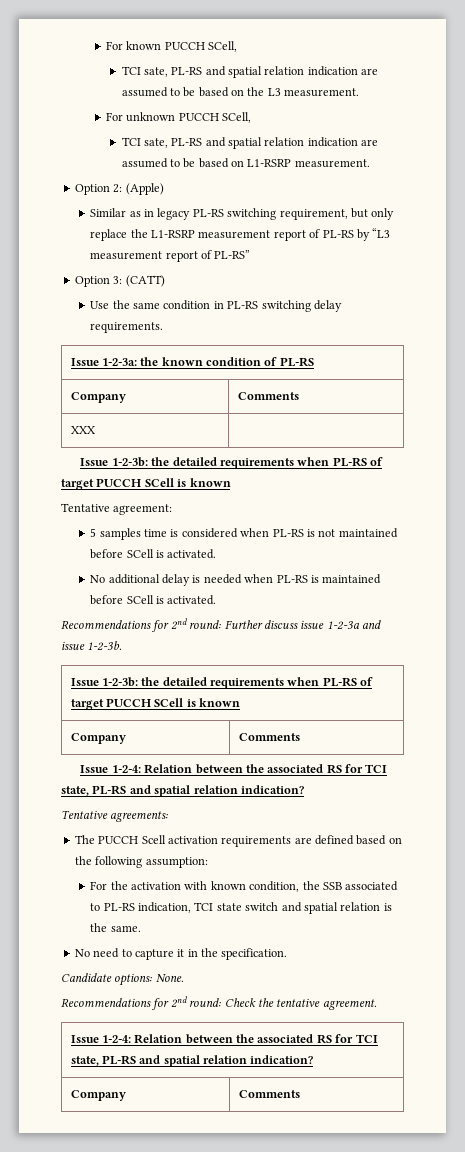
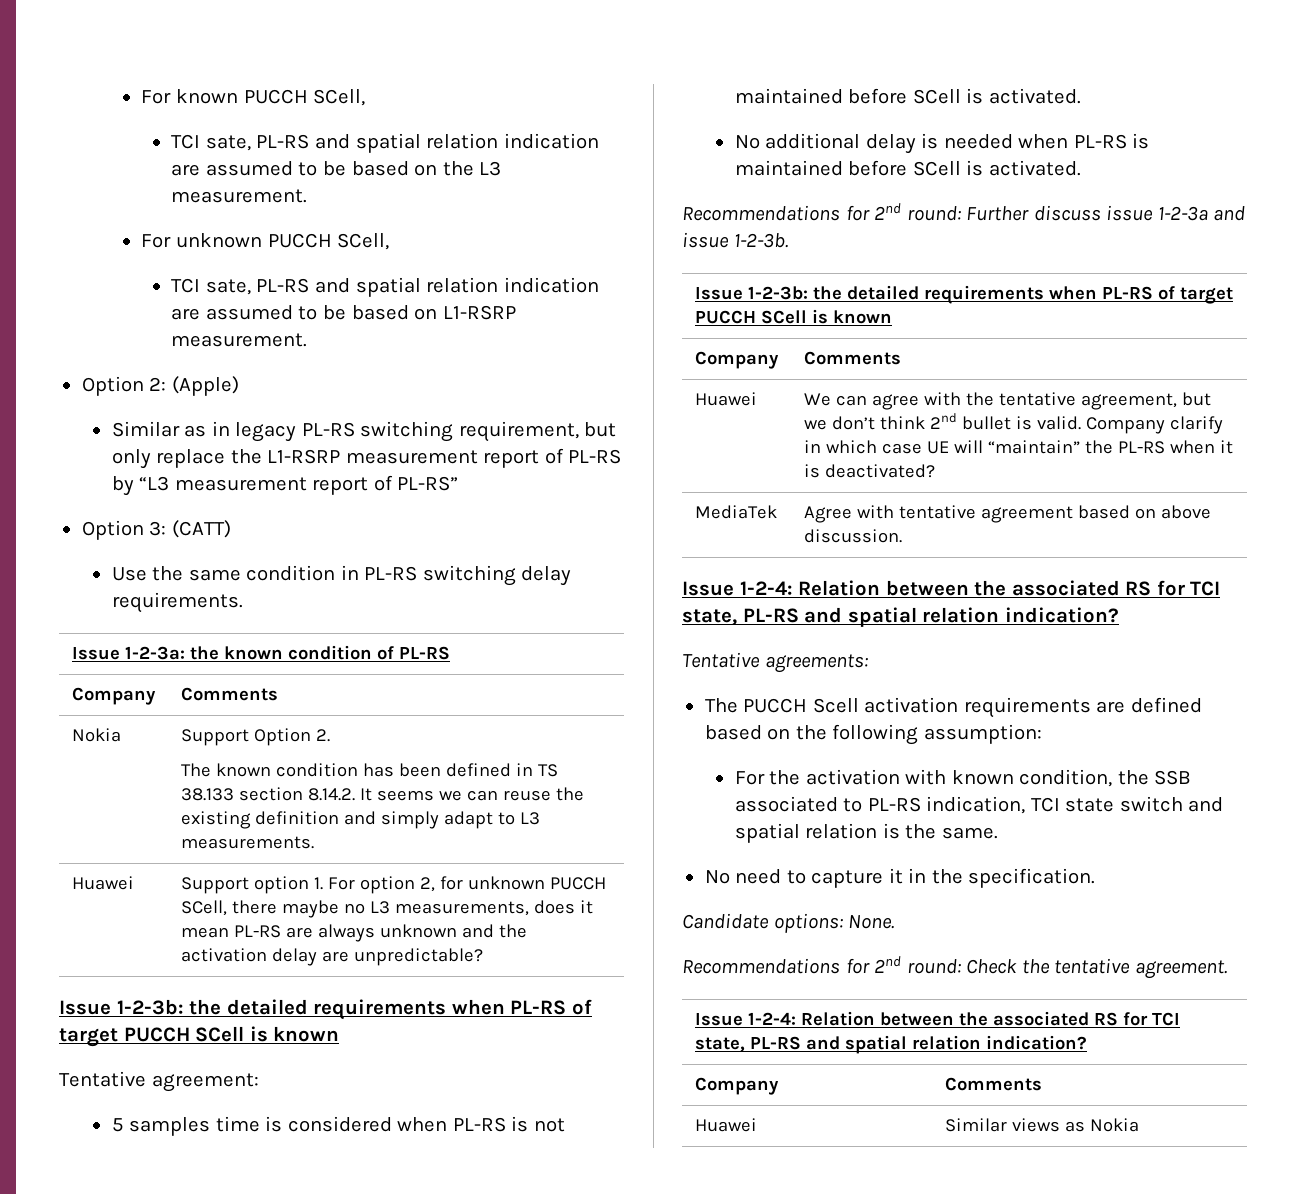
[70,426,96,434] XXX | -> [71,728,121,742] [180,728,330,746] [180,763,558,777] [180,787,584,801] [180,811,540,829] [180,836,314,849] [71,876,134,890] [180,876,606,894] [180,900,593,918] [180,924,527,942] [180,948,483,966] Nokia | Support Option 2. // The known condition has been defined in TS 38.133 section 8.14.2. It seems we can reuse the existing definition and simply adapt to L3 measurements. // Huawei | Support option 1. For option 2, for unknown PUCCH SCell, there maybe no L3 measurements, does it mean PL-RS are always unknown and the activation delay are unpredictable?
(300, 737) none -> [694,392,757,406] [803,392,1211,410] [803,413,1223,434] [803,440,1233,454] [803,464,935,478] [694,505,777,519] [803,505,1211,523] [803,529,902,543] // Huawei | We can agree with the tentative agreement, but we don’t think 2nd bullet is valid. Company clarify in which case UE will “maintain” the PL-RS when it is deactivated? // MediaTek | Agree with tentative agreement based on above discussion.
(300, 1094) none -> [694,1118,757,1132] [944,1118,1139,1132] // Huawei | Similar views as Nokia

